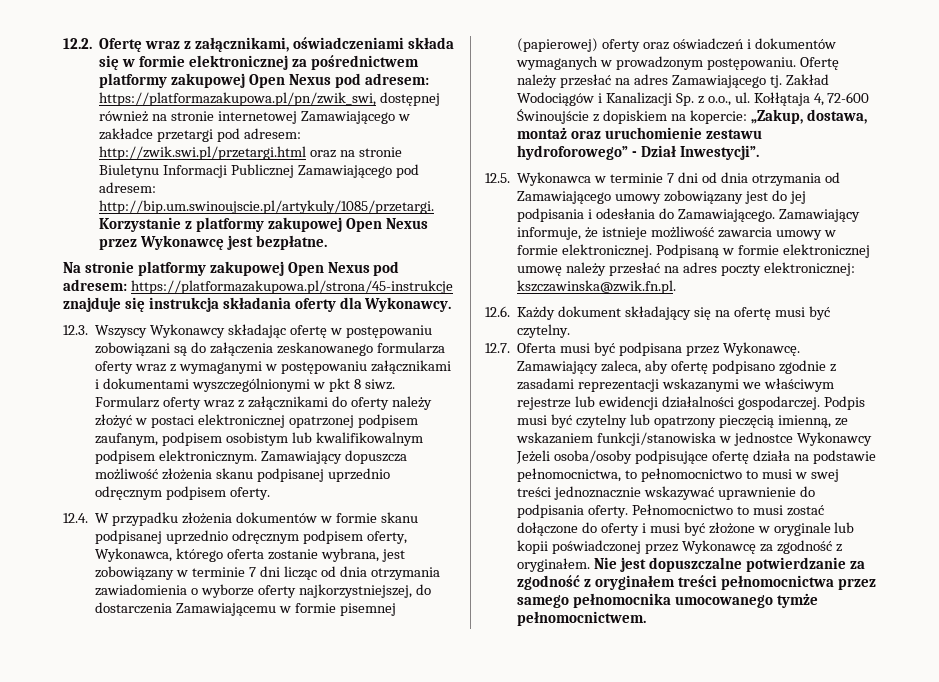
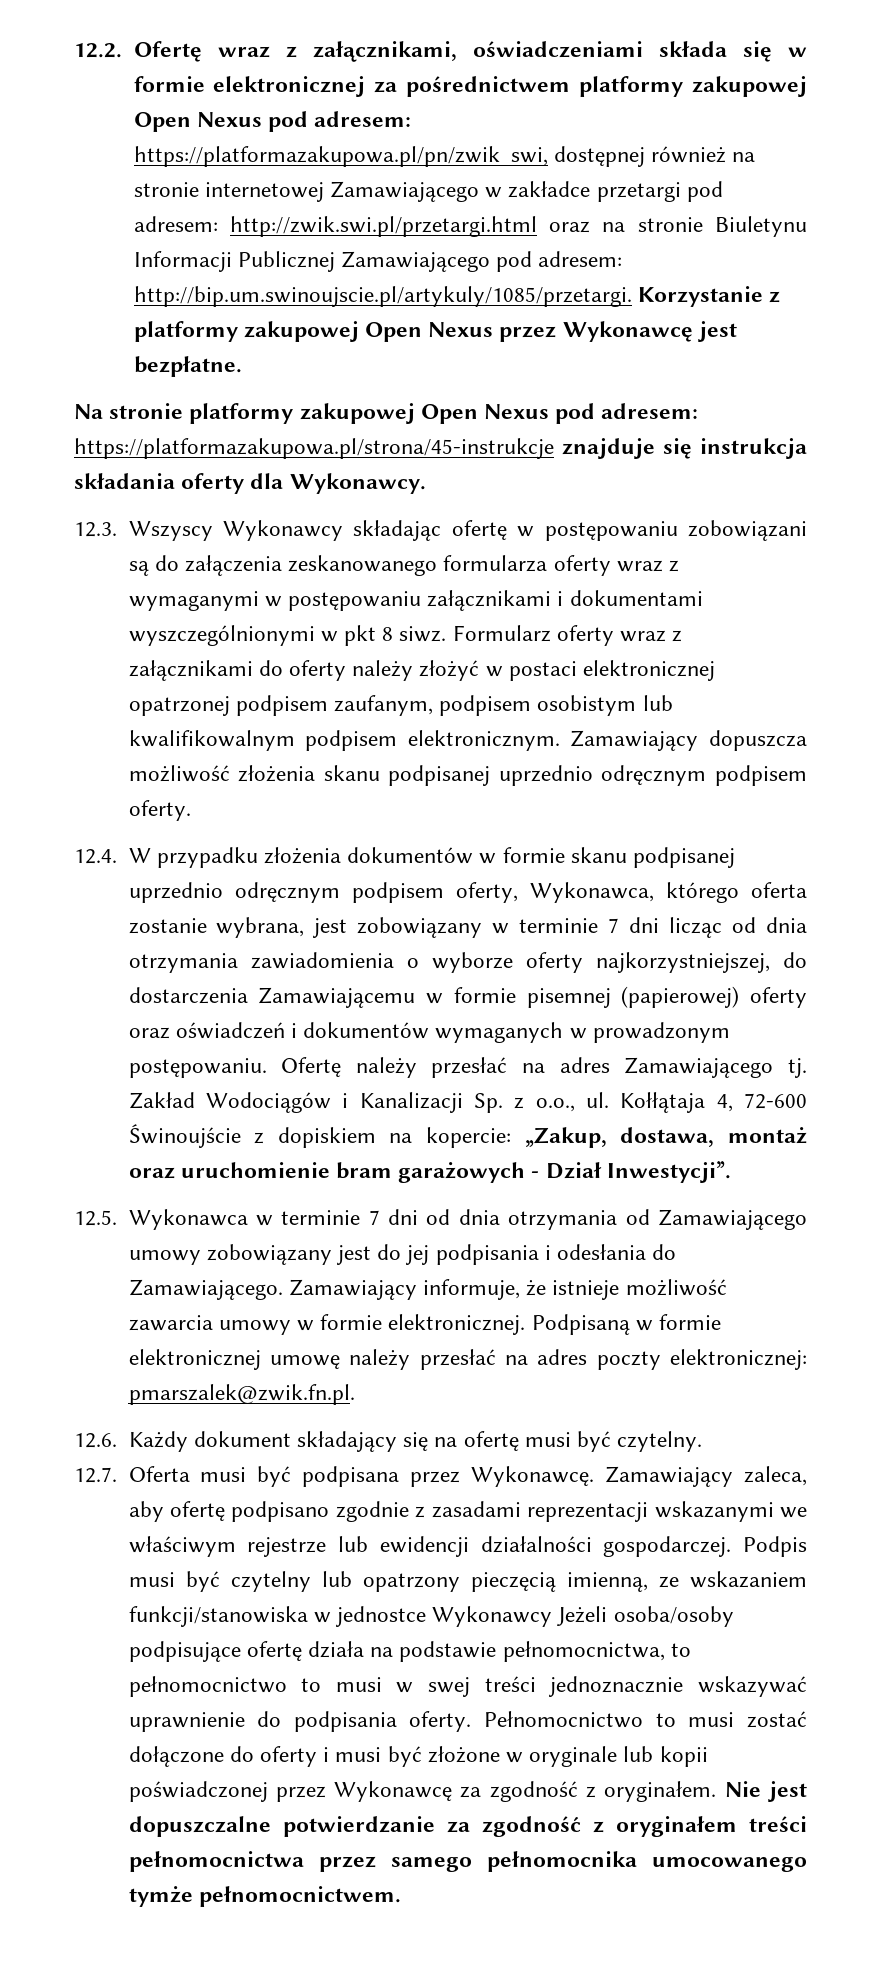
[705,129,762,139] [517,145,629,160] zestawu hydroforowego” -> [335,1162,526,1183] bram garażowych
[517,280,677,294] kszczawinska@zwik.fn.pl. -> [128,1384,355,1405] pmarszalek@zwik.fn.pl.

